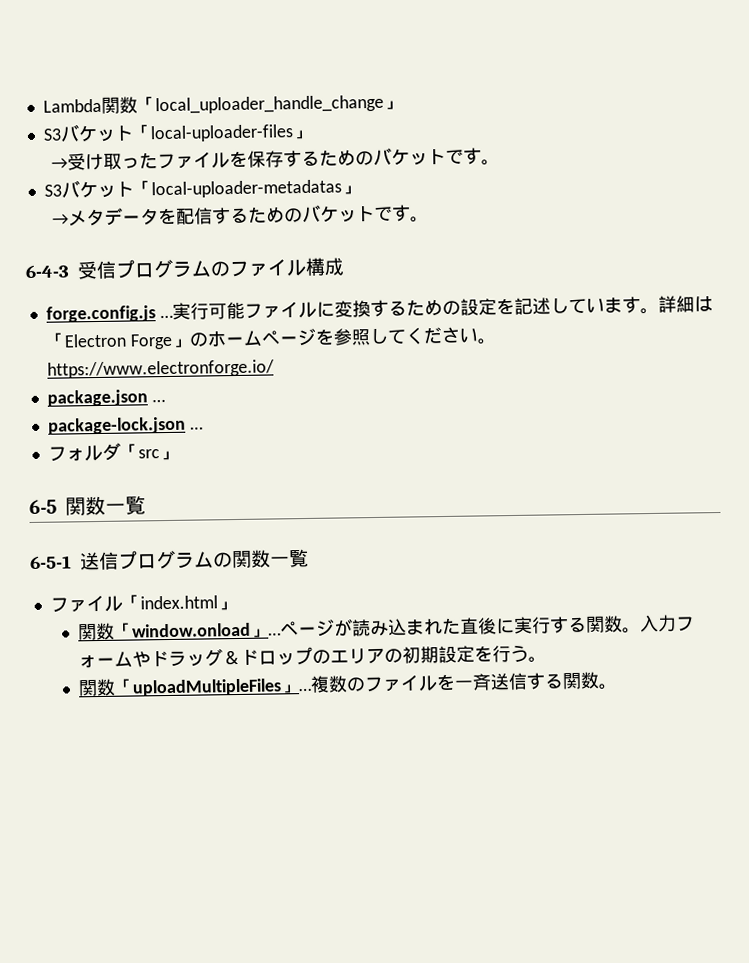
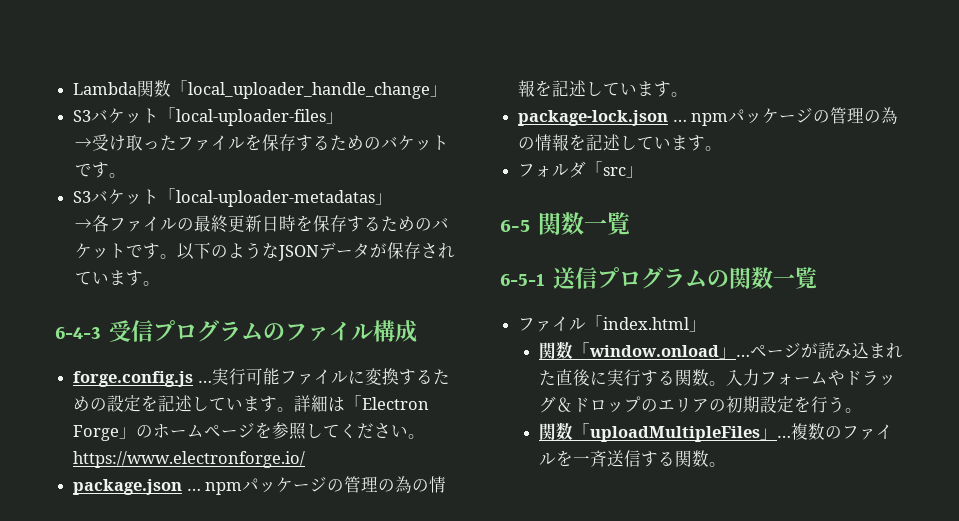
[67,204,429,227] メタデータを配信するためのバケットです。 -> [92,215,450,233] [75,242,456,261] [75,270,161,286] 各ファイルの最終更新日時を保存するためのバケットです。以下のようなJSONデータが保存されています。
[47,416,203,435] // package-lock.json … -> [205,476,447,495] [518,80,689,97] [518,107,899,126] [518,134,723,151] npmパッケージの管理の為の情報を記述しています。 // package-lock.json … npmパッケージの管理の為の情報を記述しています。

